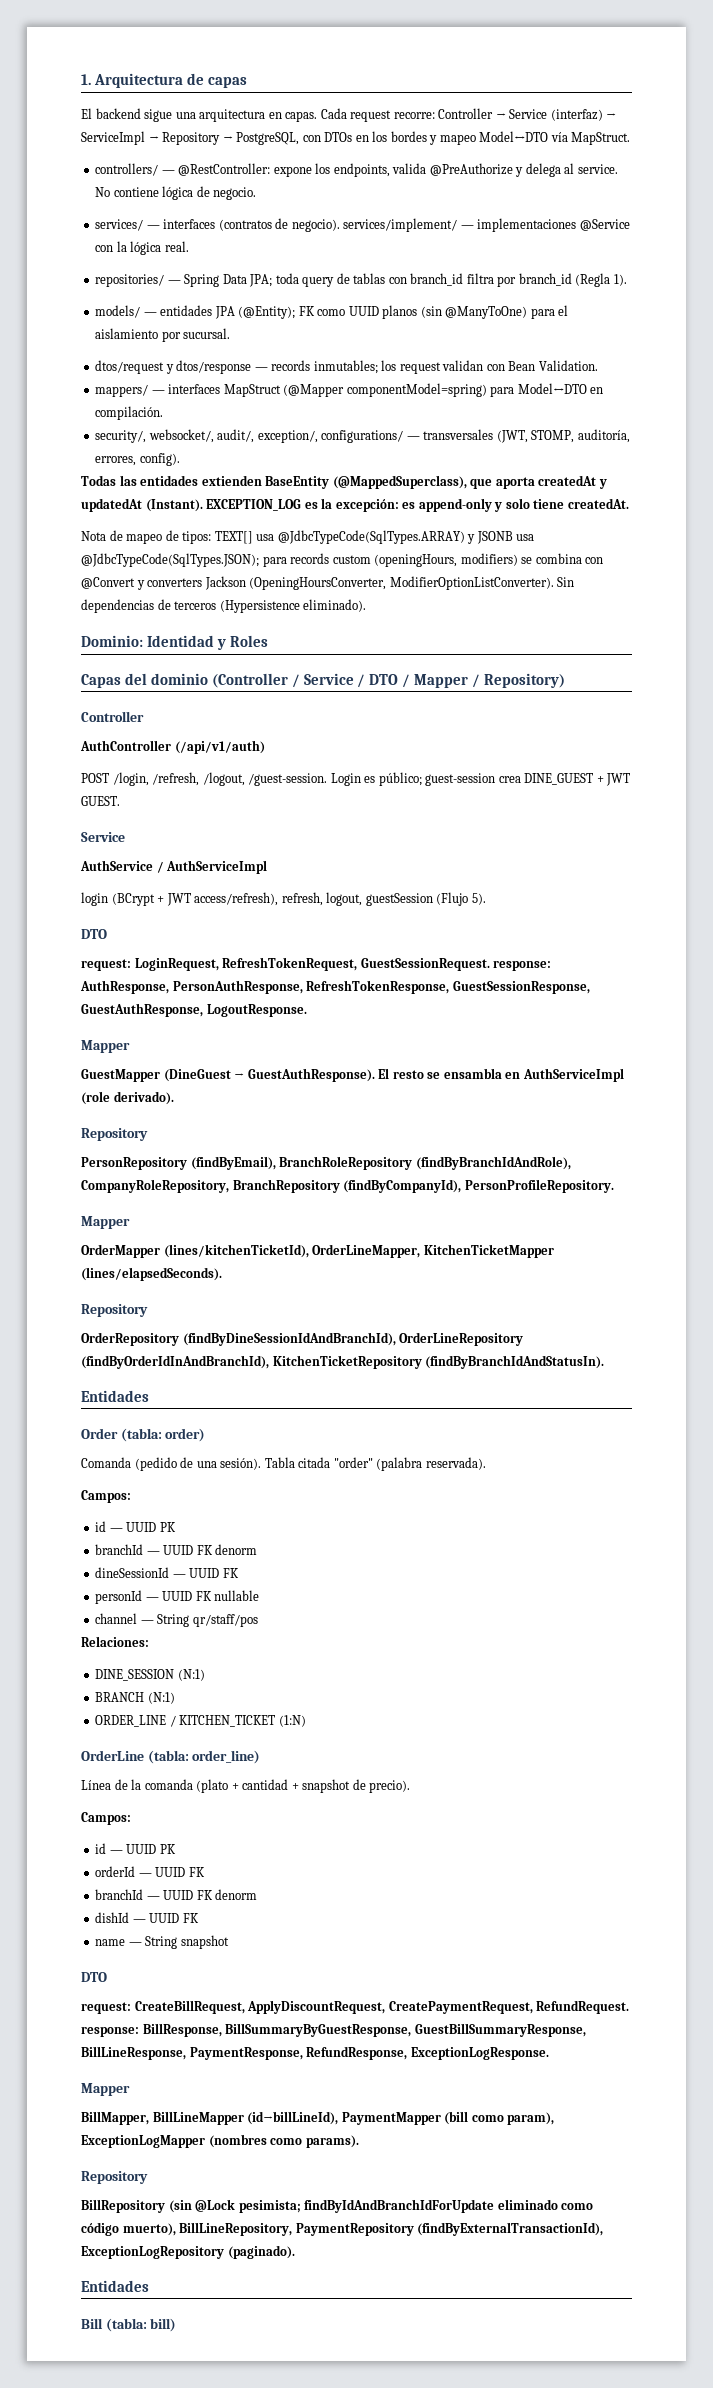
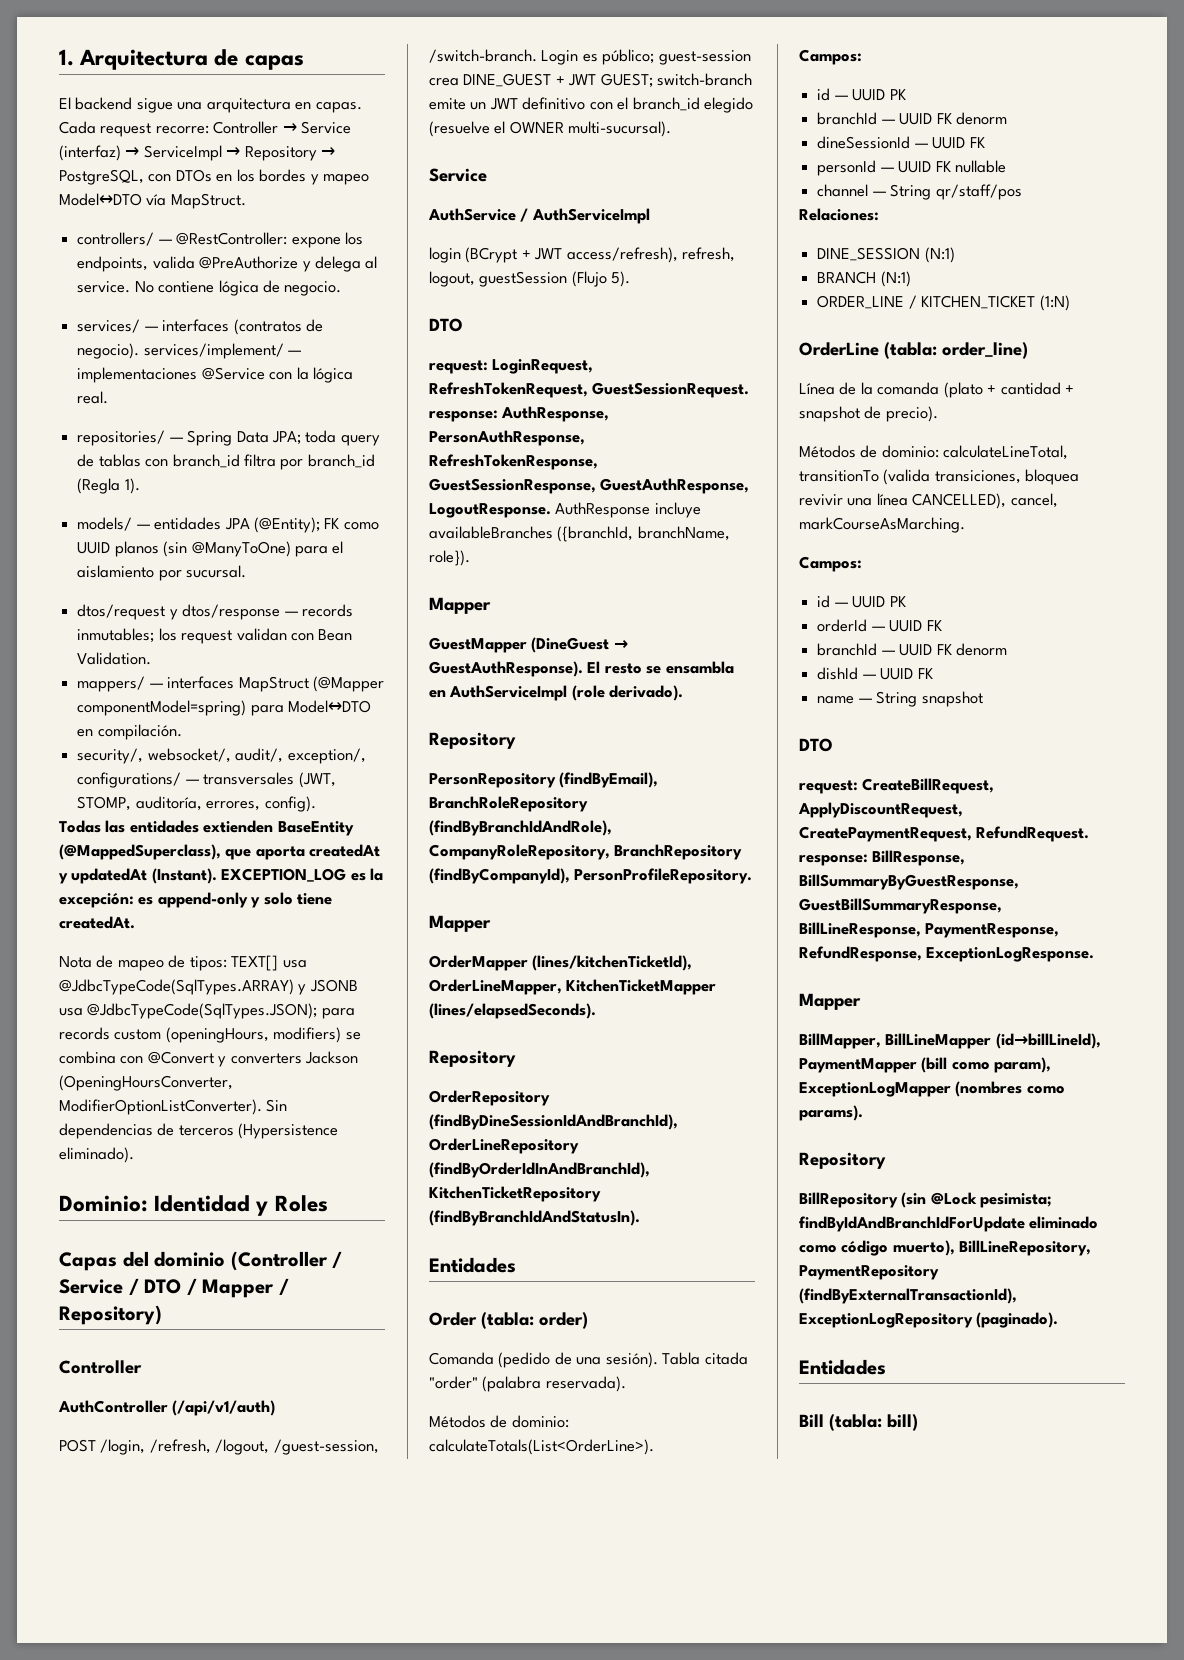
[248,773,328,786] /guest-session. -> [273,1439,379,1455] [429,49,537,63] /guest-session, /switch-branch.
[81,796,120,806] GUEST. -> [600,73,753,88] [429,97,754,113] [429,121,672,137] GUEST; switch-branch emite un JWT definitivo con el branch_id elegido (resuelve el OWNER multi-sucursal).
(307, 1010) none -> [555,502,701,518] [429,526,730,542] [429,550,470,566] AuthResponse incluye availableBranches ({branchId, branchName, role}).
(486, 1463) none -> [429,1415,569,1428] [429,1439,654,1455] // Métodos de dominio: calculateTotals(List<OrderLine>).
(411, 1786) none -> [799,445,1069,460] [799,469,1080,485] [799,493,1058,509] [799,517,965,533] // Métodos de dominio: calculateLineTotal, transitionTo (valida transiciones, bloquea revivir una línea CANCELLED), cancel, markCourseAsMarching.

